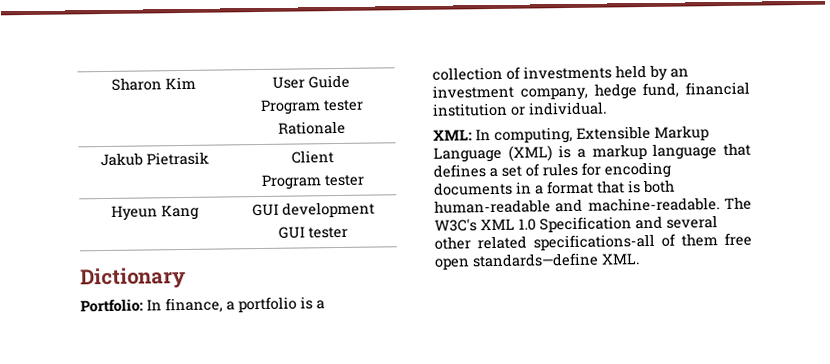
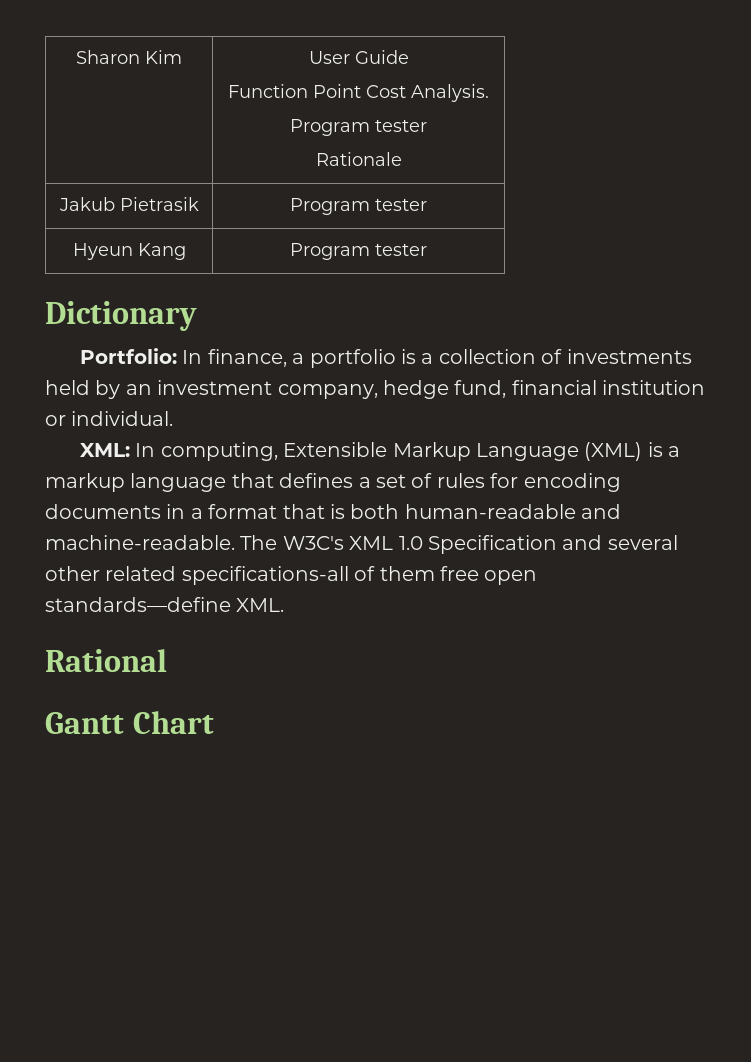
(350, 81) none -> [228,84,489,102] // Function Point Cost Analysis.
[290,150,334,164] Client // -> (199, 204) none
[251,201,375,218] [278,226,305,239] GUI development // GUI -> [290,243,370,260] Program
(640, 259) none -> [45,649,167,672] [45,711,214,734] // Rational // Gantt Chart

